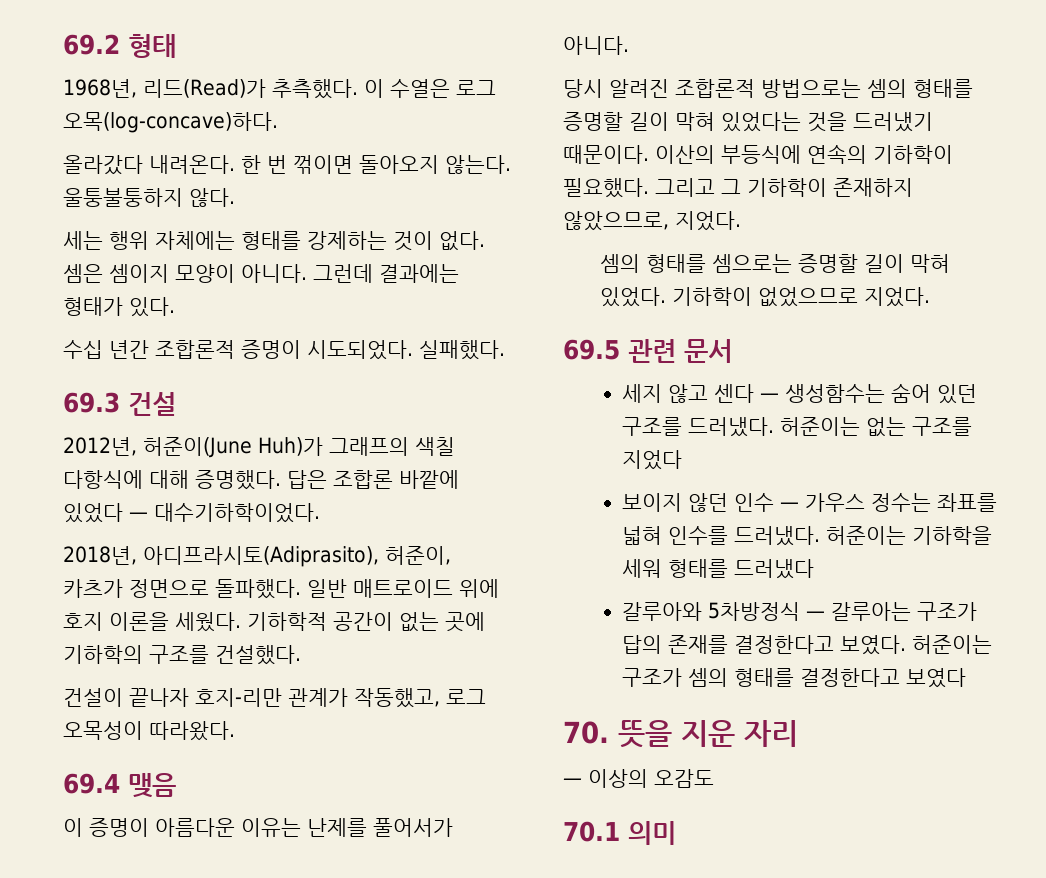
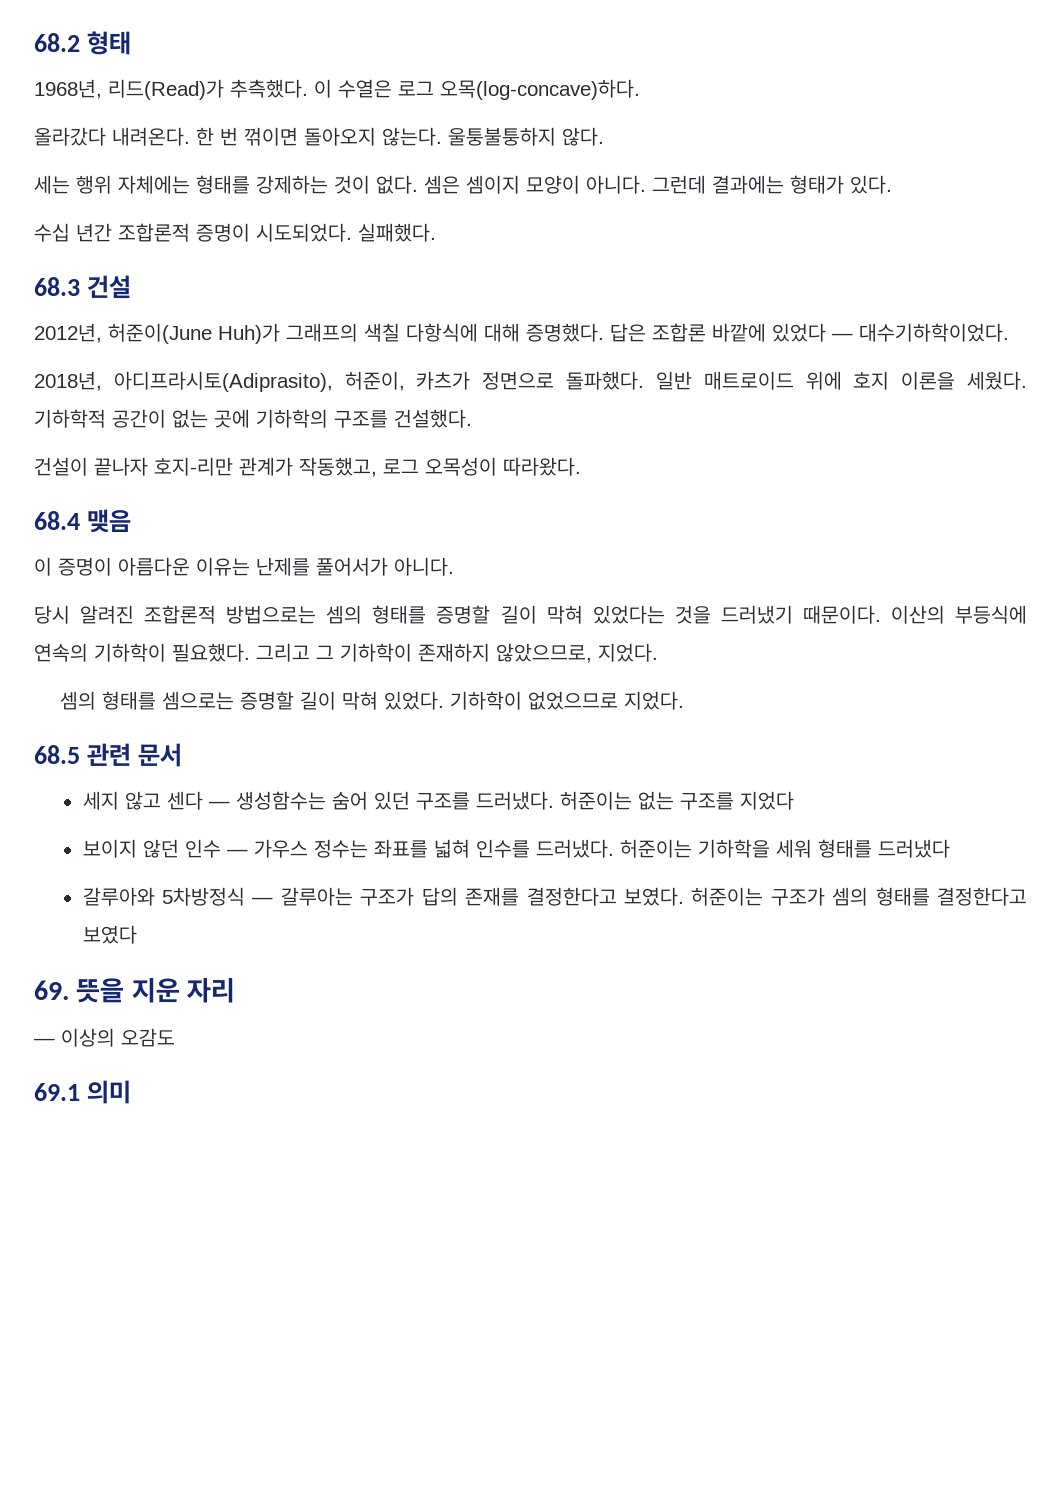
[63,34,120,55] 69.2 -> [34,33,80,52] 68.2
[63,392,120,413] 69.3 -> [34,277,80,296] 68.3
[63,773,120,794] 69.4 -> [34,511,80,530] 68.4
[563,339,620,360] 69.5 -> [34,745,80,764] 68.5
[563,721,609,744] 70. -> [34,980,69,1000] 69.
[563,821,620,842] 70.1 -> [34,1083,80,1101] 69.1

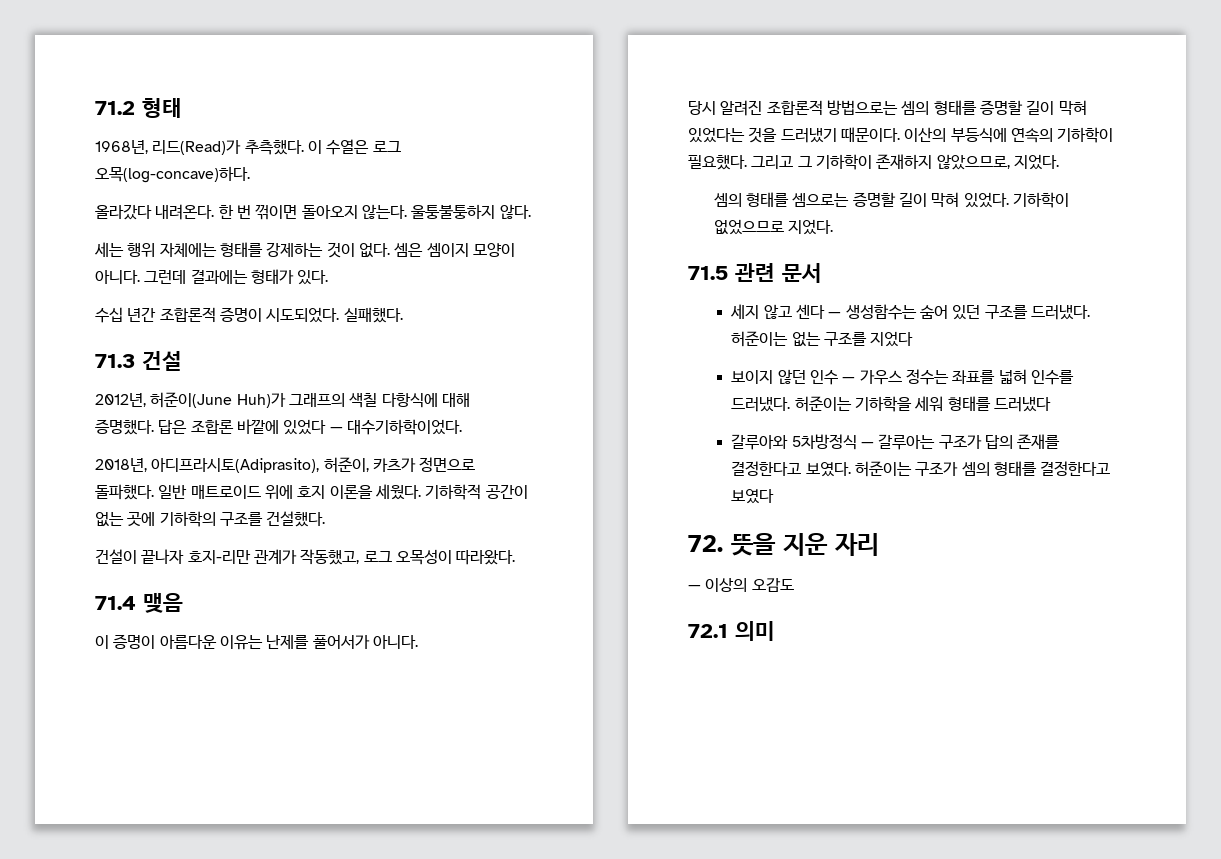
[34,33,80,52] 68.2 -> [95,101,135,115] 71.2
[34,277,80,296] 68.3 -> [95,354,135,368] 71.3
[34,511,80,530] 68.4 -> [95,596,136,610] 71.4
[34,745,80,764] 68.5 -> [688,266,728,280] 71.5
[34,980,69,1000] 69. -> [688,535,723,552] 72.
[34,1083,80,1101] 69.1 -> [688,624,728,638] 72.1

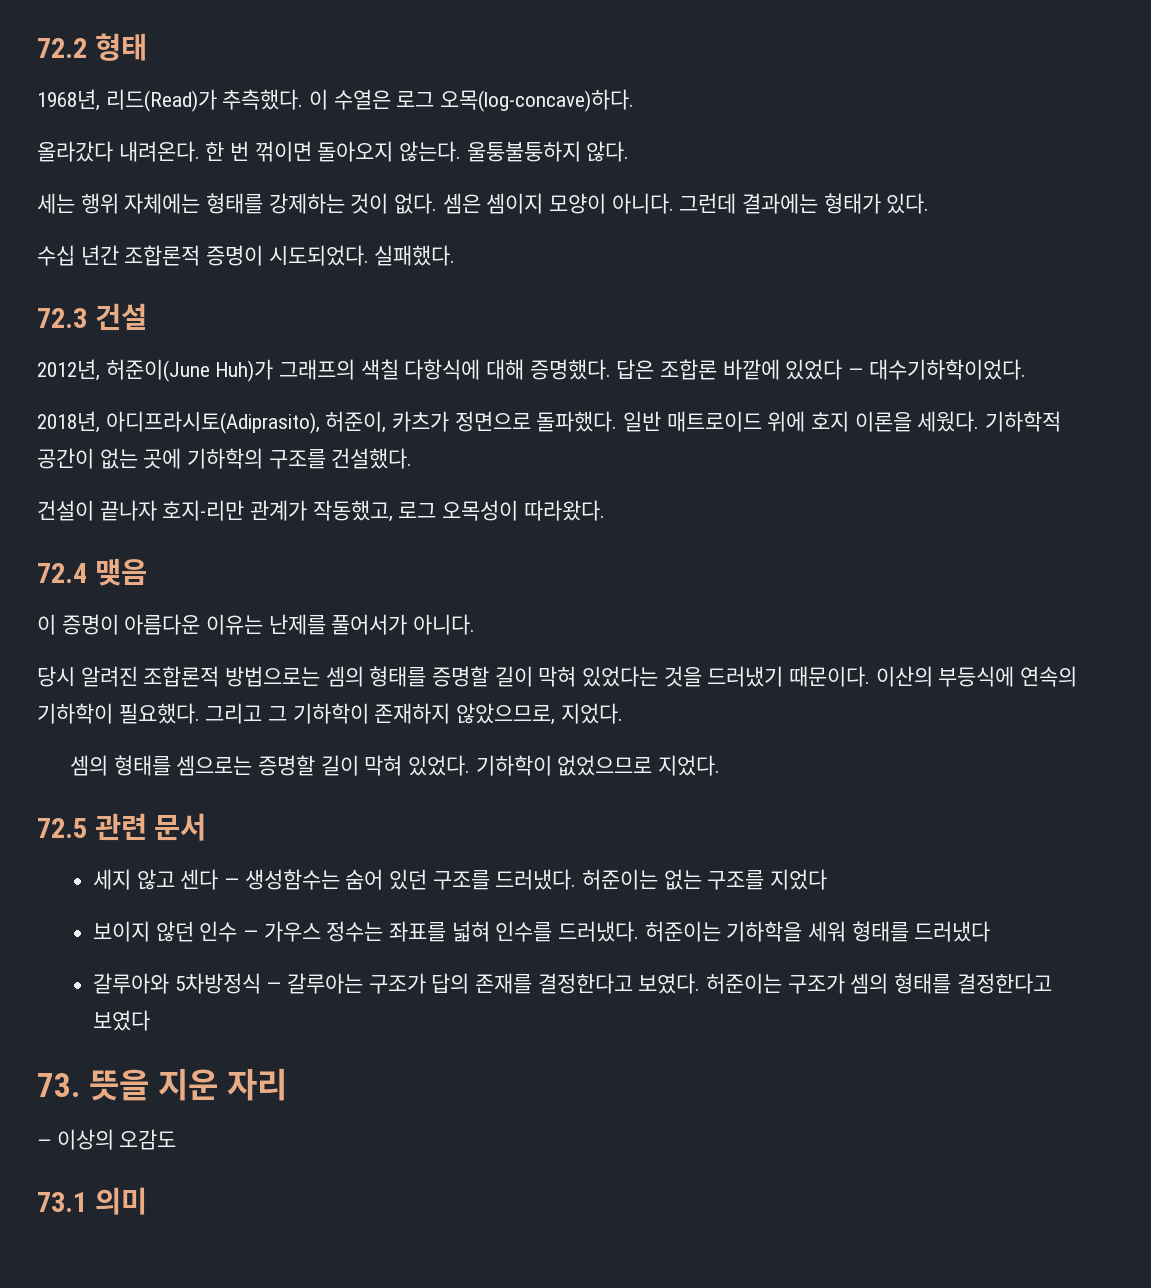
[95,101,135,115] 71.2 -> [37,38,87,58] 72.2
[95,354,135,368] 71.3 -> [37,308,87,328] 72.3
[95,596,136,610] 71.4 -> [37,563,87,583] 72.4
[688,266,728,280] 71.5 -> [37,818,87,838] 72.5
[688,535,723,552] 72. -> [37,1073,80,1097] 73.
[688,624,728,638] 72.1 -> [37,1192,87,1212] 73.1

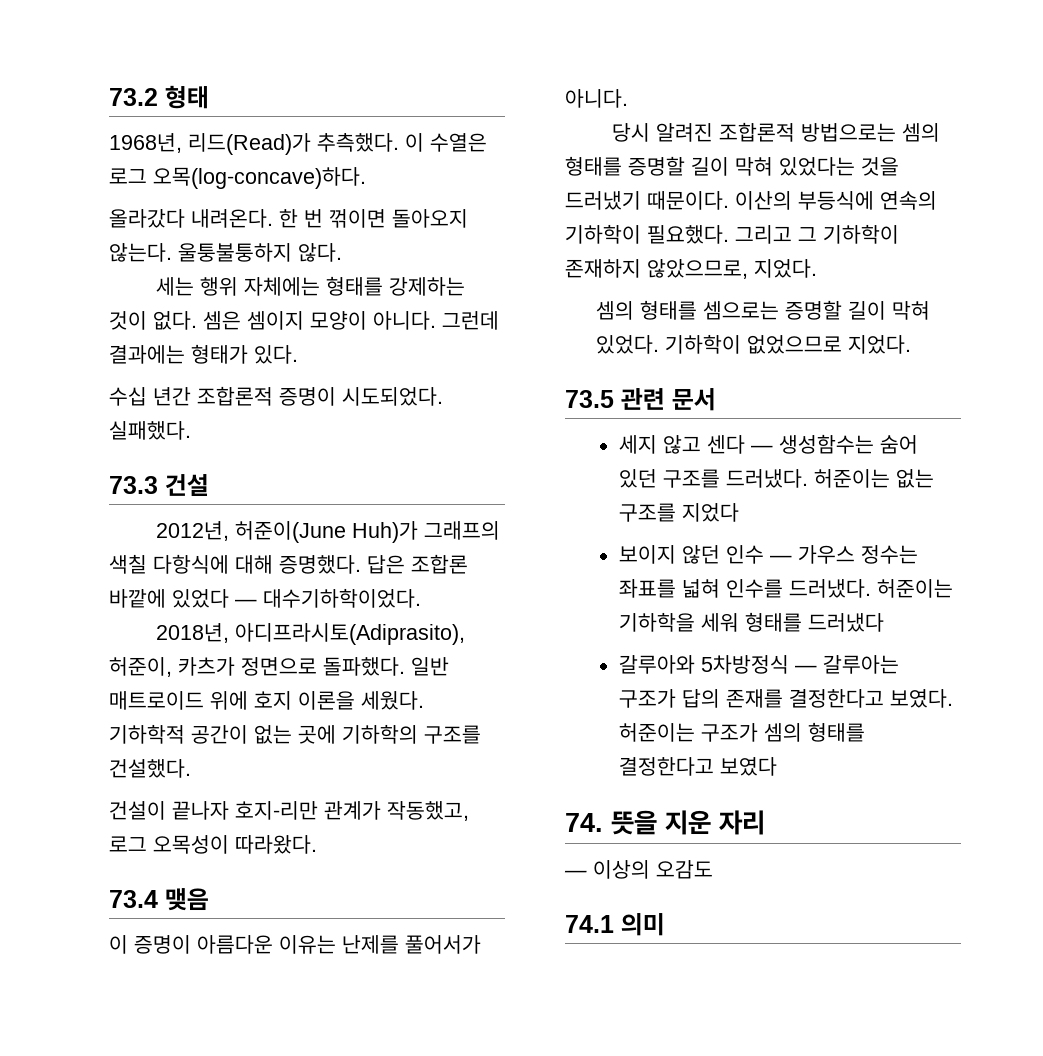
[37,38,87,58] 72.2 -> [109,88,158,106] 73.2
[37,308,87,328] 72.3 -> [109,476,158,494] 73.3
[37,563,87,583] 72.4 -> [109,890,158,908] 73.4
[37,818,87,838] 72.5 -> [565,390,614,408] 73.5
[37,1073,80,1097] 73. -> [565,813,603,832] 74.
[37,1192,87,1212] 73.1 -> [565,915,614,933] 74.1

